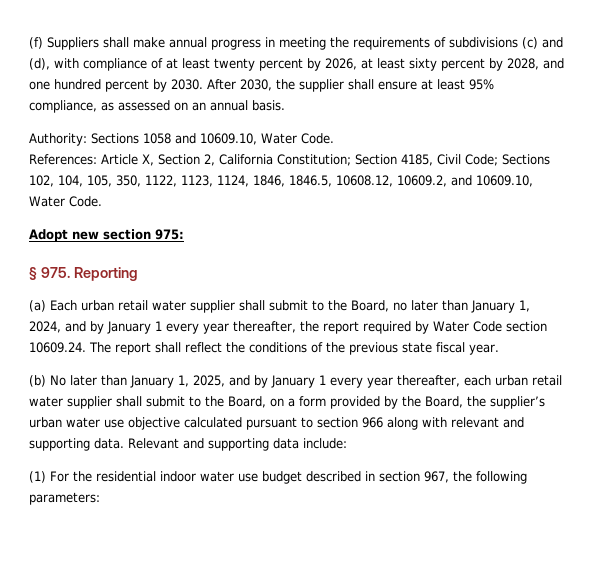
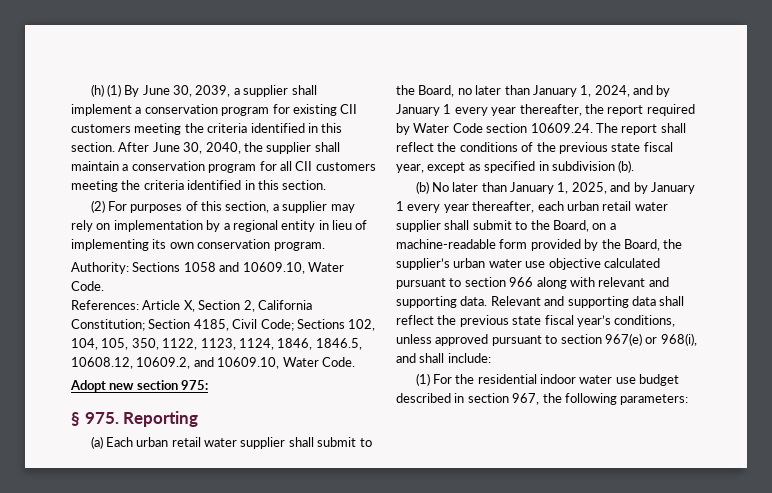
[29,37,563,50] [29,58,564,71] [29,79,494,92] [29,100,285,113] (f) Suppliers shall make annual progress in meeting the requirements of subdivisions (c) and (d), with compliance of at least twenty percent by 2026, at least sixty percent by 2028, and one hundred percent by 2030. After 2030, the supplier shall ensure at least 95% compliance, as assessed on an annual basis. -> [90,84,317,97] [71,104,358,116] [71,123,343,135] [71,142,340,154] [71,161,376,173] [71,180,327,192] [90,200,355,213] [71,220,368,232] [71,239,325,251] (h) (1) By June 30, 2039, a supplier shall implement a conservation program for existing CII customers meeting the criteria identified in this section. After June 30, 2040, the supplier shall maintain a conservation program for all CII customers meeting the criteria identified in this section. // (2) For purposes of this section, a supplier may rely on implementation by a regional entity in lieu of implementing its own conservation program.
[469,344,499,355] year. -> [396,160,635,173] year, except as specified in subdivision (b).
(295, 402) none -> [396,239,496,249] machine-readable
(299, 443) none -> [659,296,685,306] [396,315,676,327] [396,333,697,346] [396,353,445,363] shall reflect the previous state fiscal year’s conditions, unless approved pursuant to section 967(e) or 968(i), and shall

